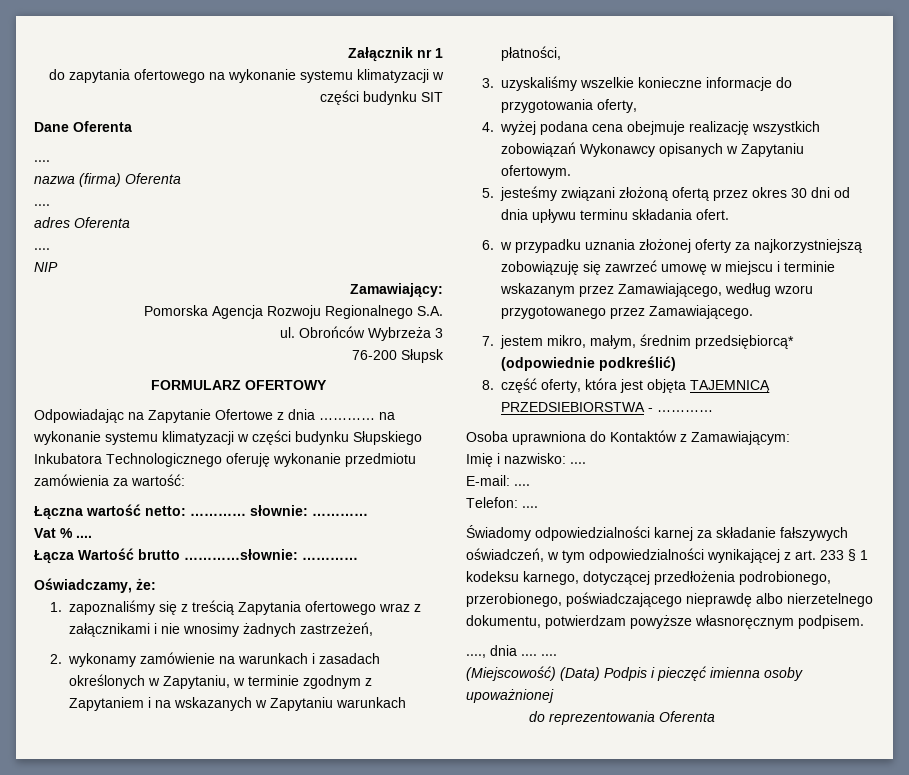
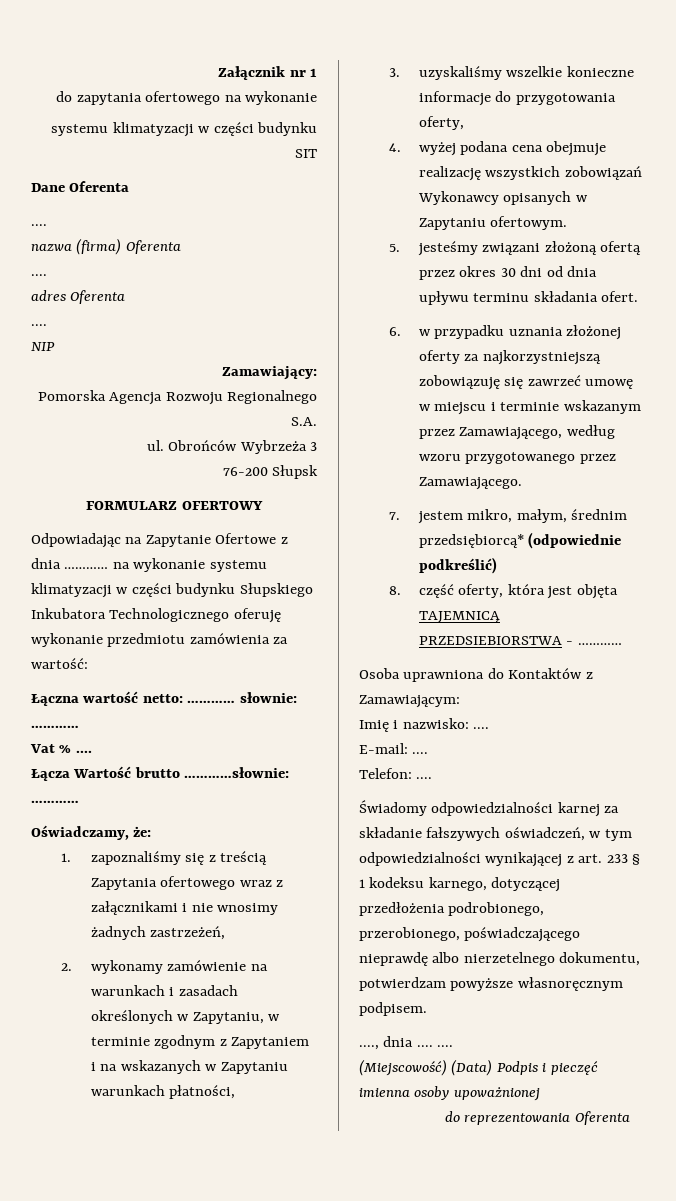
(296, 76) none -> (317, 98) //

